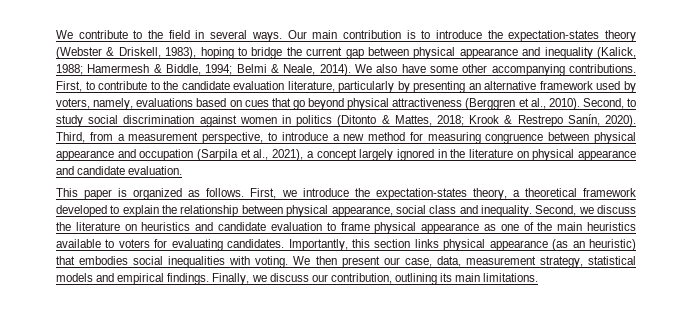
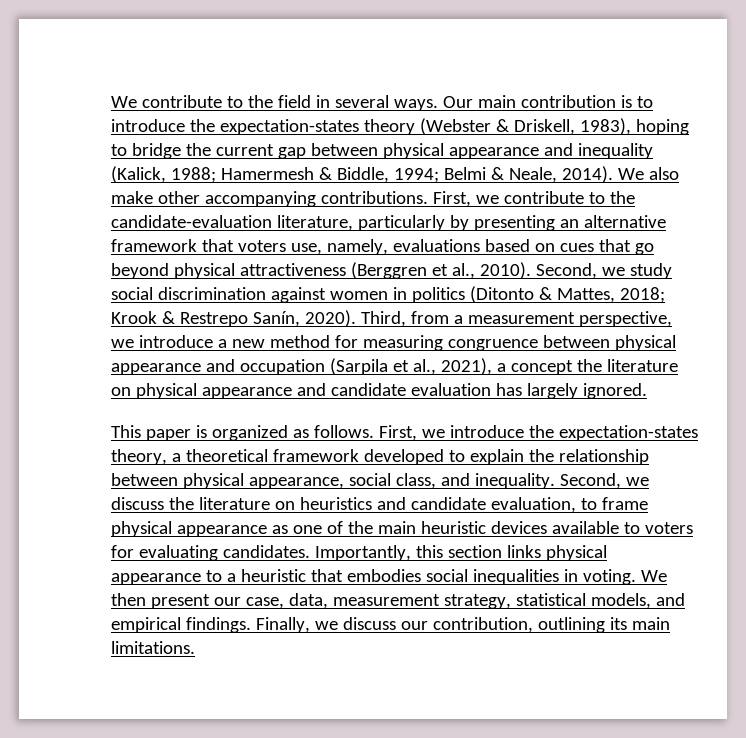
[401,64,458,73] have some -> [111,191,153,204] make
[85,81,285,90] to contribute to the candidate evaluation -> [475,191,635,204] [111,215,272,228] we contribute to the candidate-evaluation
[596,81,636,93] [56,98,90,109] used by voters, -> [201,239,322,255] that voters use,
[627,98,636,107] to -> [601,267,625,276] we
[267,132,277,141] to -> [111,339,134,348] we
[359,149,447,161] largely ignored in -> (573, 367) none
[128,166,183,175] evaluation. -> [410,383,647,399] evaluation has largely ignored.
[429,205,457,214] class -> [395,473,436,489] class,
[270,222,322,231] evaluation -> [490,497,576,513] evaluation,
[587,222,636,231] heuristics -> [420,521,547,534] heuristic devices
[552,239,637,251] (as an heuristic) -> [205,569,306,582] to a heuristic
[229,256,251,265] with -> [563,569,578,582] in
[56,273,93,282] models -> [590,593,651,609] models,

